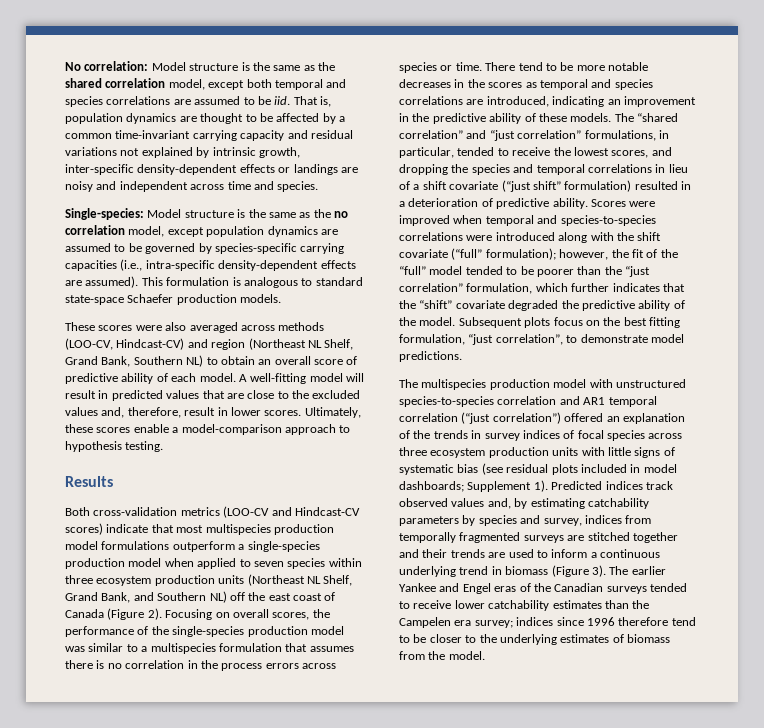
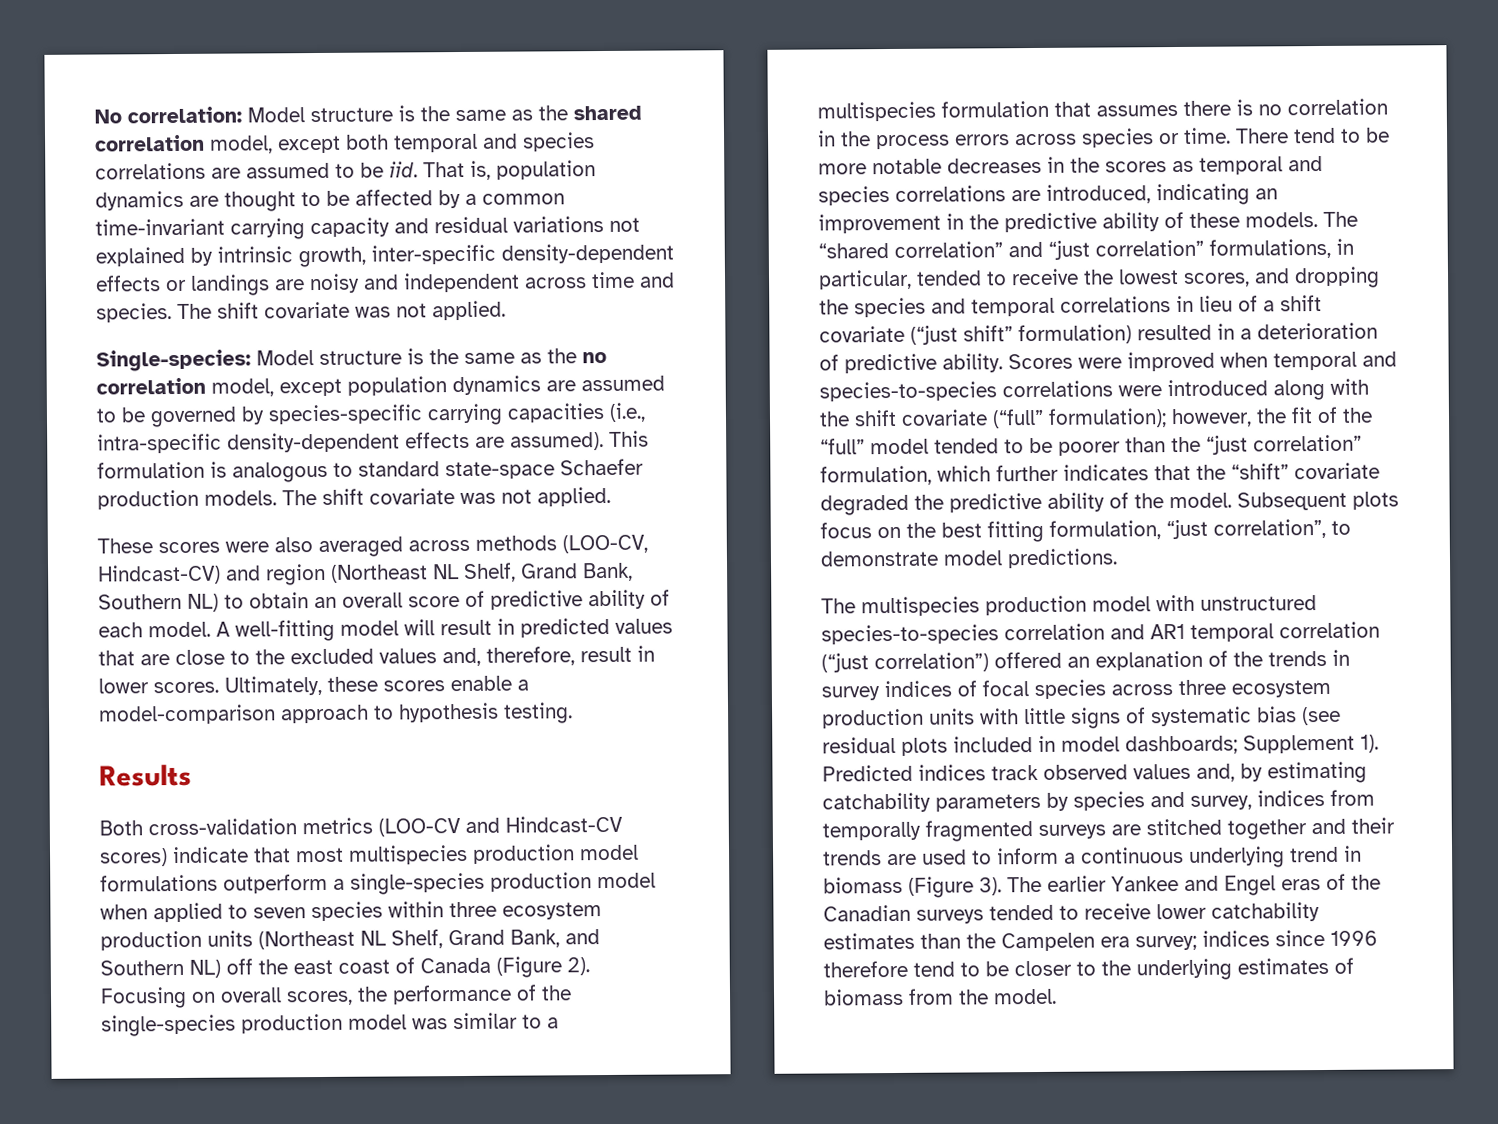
(319, 186) none -> [177,300,506,321] The shift covariate was not applied.
(282, 298) none -> [282,486,611,507] The shift covariate was not applied.

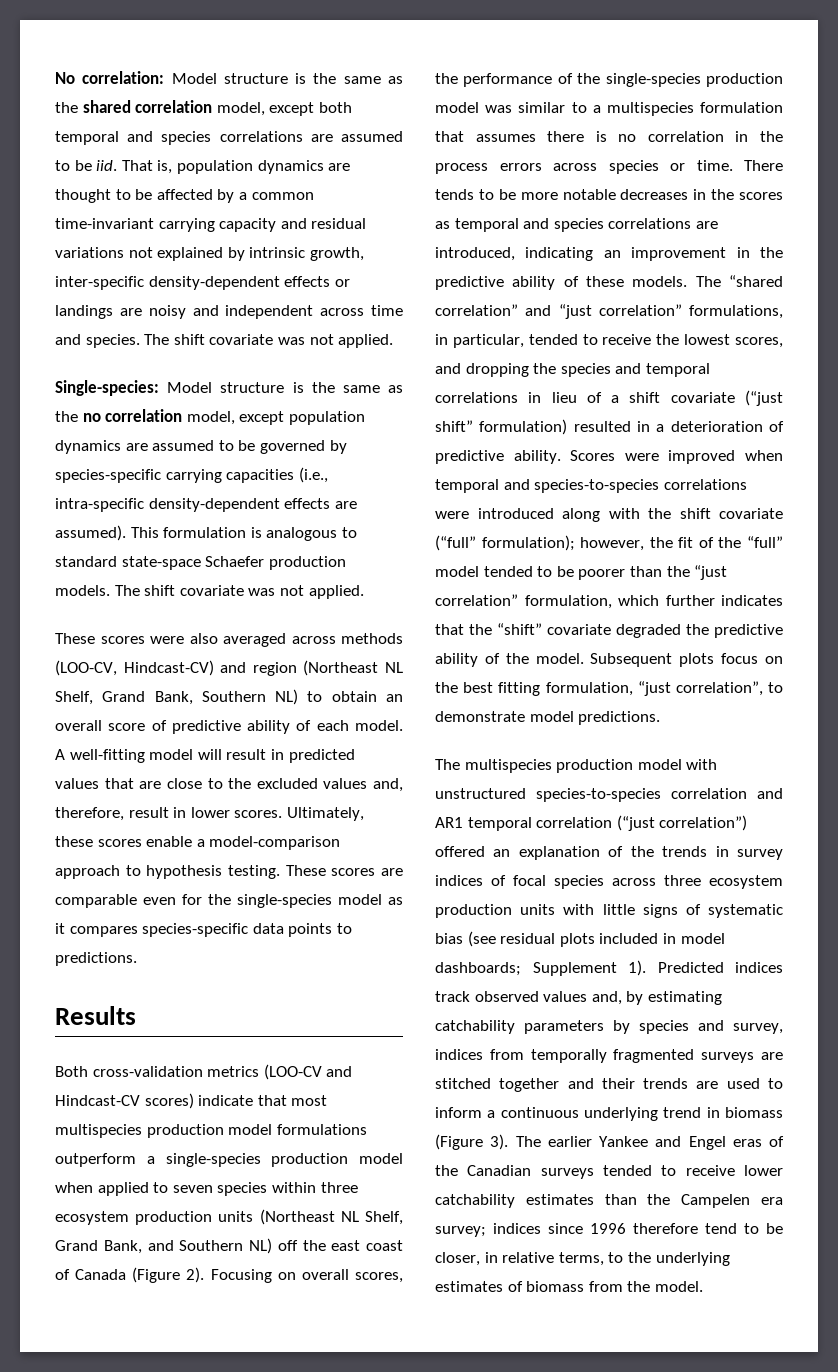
(573, 713) none -> [285,865,403,876] [55,894,403,908] [55,923,352,937] [55,952,137,966] These scores are comparable even for the single-species model as it compares species-specific data points to predictions.
[1293,127,1336,144] tend -> [435,189,474,200] tends
[1014,960,1072,977] closer -> [435,1252,604,1266] closer, in relative terms,

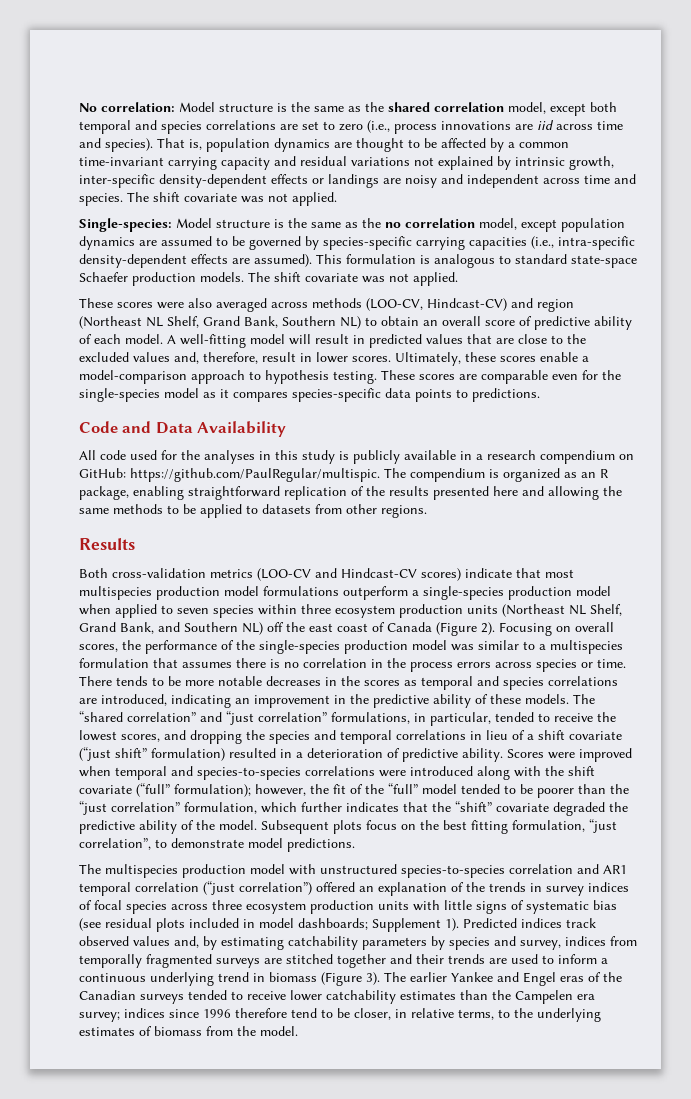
[341,131,403,142] [55,160,118,171] assumed to be iid. -> [302,120,623,134] [79,138,153,152] set to zero (i.e., process innovations are iid across time and species).
(137, 959) none -> [79,421,287,437] [79,450,634,464] [79,468,609,482] [79,486,622,500] [79,504,427,518] // Code and Data Availability // All code used for the analyses in this study is publicly available in a research compendium on GitHub: https://github.com/PaulRegular/multispic. The compendium is organized as an R package, enabling straightforward replication of the results presented here and allowing the same methods to be applied to datasets from other regions.

